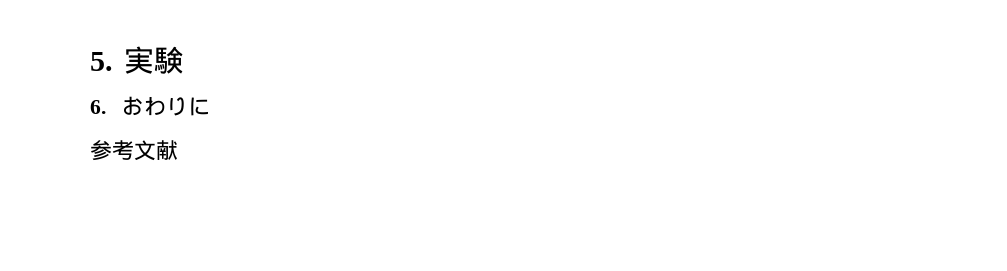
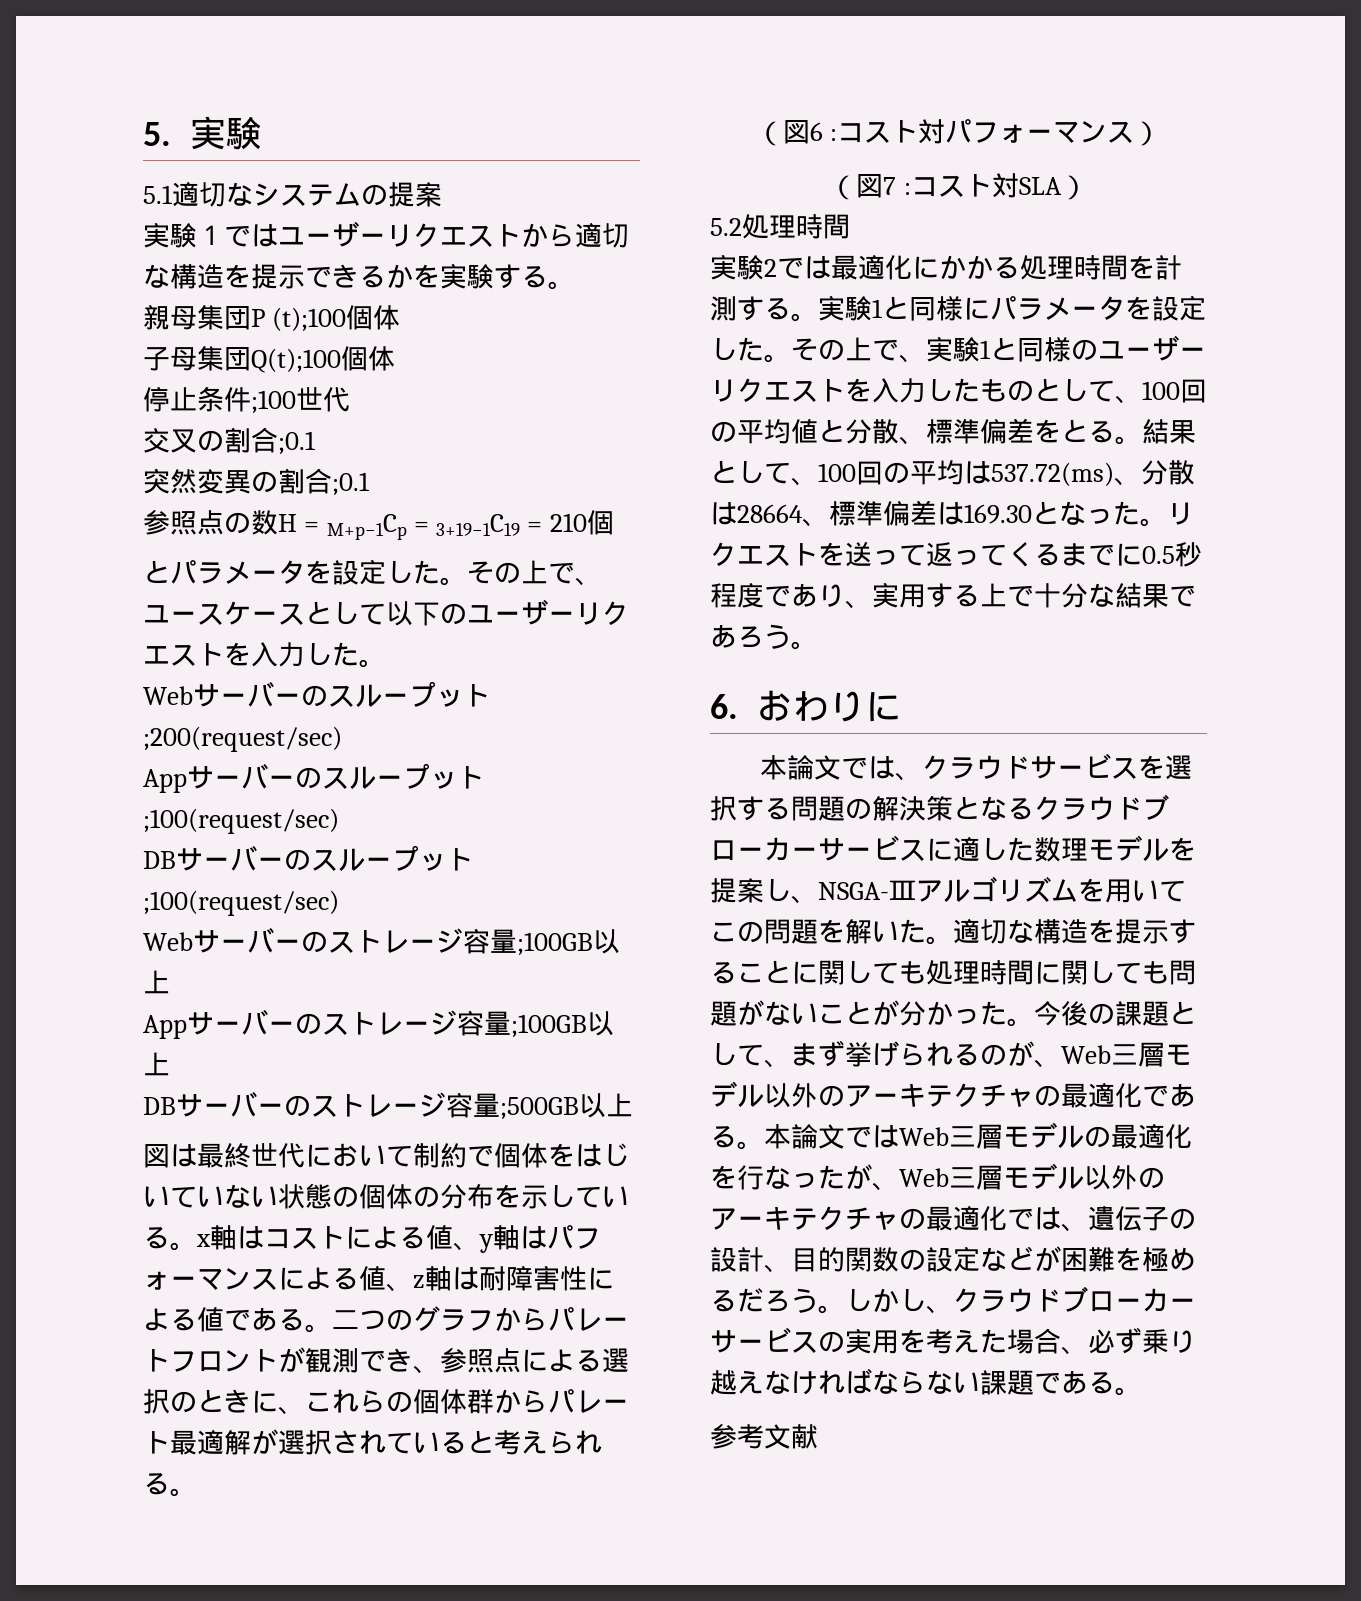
[90,96,210,116] 6.おわりに -> [143,181,442,207] [143,221,629,248] [143,263,575,290] [143,304,401,332] [143,346,395,373] [143,386,350,414] [143,427,316,455] [143,468,370,496] [143,510,614,540] [143,559,602,586] [143,599,629,626] [143,642,386,668] [143,681,490,707] [143,726,342,752] [143,763,484,793] [143,808,339,834] [143,845,473,871] [143,890,339,916] [143,928,620,956] [143,970,170,994] [143,1010,614,1039] [143,1052,170,1076] [143,1092,633,1120] [143,1143,629,1168] [143,1183,629,1209] [143,1225,601,1253] [143,1265,614,1292] [143,1306,629,1333] [143,1347,629,1374] [143,1389,629,1415] [143,1429,602,1455] [143,1472,197,1497] [755,119,1162,146] [829,173,1088,200] [710,214,850,239] [710,254,1182,280] [710,295,1206,322] [710,335,1206,363] [710,378,1207,404] [710,418,1196,445] [710,460,1195,486] [710,500,1194,527] [710,541,1202,567] [710,582,1196,609] [710,624,818,650] [710,690,901,722] [760,753,1193,781] [710,794,1169,821] [710,835,1196,862] [710,876,1186,904] [710,918,1196,945] [710,960,1196,985] [710,1000,1196,1027] [710,1040,1192,1068] [710,1081,1196,1108] [710,1122,1192,1150] [710,1163,1165,1191] [710,1205,1196,1232] [710,1246,1196,1273] [710,1286,1196,1314] [710,1327,1196,1355] [710,1368,1142,1396] 5.1適切なシステムの提案 // 実験１ではユーザーリクエストから適切な構造を提示できるかを実験する。 // 親母集団P (t);100個体 // 子母集団Q(t);100個体 // 停止条件;100世代 // 交叉の割合;0.1 // 突然変異の割合;0.1 // 参照点の数H = M+p−1Cp = 3+19−1C19 = 210個 // とパラメータを設定した。その上で、ユースケースとして以下のユーザーリクエストを入力した。 // Webサーバーのスループット;200(request/sec) // Appサーバーのスループット;100(request/sec) // DBサーバーのスループット;100(request/sec) // Webサーバーのストレージ容量;100GB以上 // Appサーバーのストレージ容量;100GB以上 // DBサーバーのストレージ容量;500GB以上 // 図は最終世代において制約で個体をはじいていない状態の個体の分布を示している。x軸はコストによる値、y軸はパフォーマンスによる値、z軸は耐障害性による値である。二つのグラフからパレートフロントが観測でき、参照点による選択のときに、これらの個体群からパレート最適解が選択されていると考えられる。 // （図6 :コスト対パフォーマンス） // （図7 :コスト対SLA） // 5.2処理時間 // 実験2では最適化にかかる処理時間を計測する。実験1と同様にパラメータを設定した。その上で、実験1と同様のユーザーリクエストを入力したものとして、100回の平均値と分散、標準偏差をとる。結果として、100回の平均は537.72(ms)、分散は28664、標準偏差は169.30となった。リクエストを送って返ってくるまでに0.5秒程度であり、実用する上で十分な結果であろう。 // 6.おわりに // 本論文では、クラウドサービスを選択する問題の解決策となるクラウドブローカーサービスに適した数理モデルを提案し、NSGA-Ⅲアルゴリズムを用いてこの問題を解いた。適切な構造を提示することに関しても処理時間に関しても問題がないことが分かった。今後の課題として、まず挙げられるのが、Web三層モデル以外のアーキテクチャの最適化である。本論文ではWeb三層モデルの最適化を行なったが、Web三層モデル以外のアーキテクチャの最適化では、遺伝子の設計、目的関数の設定などが困難を極めるだろう。しかし、クラウドブローカーサービスの実用を考えた場合、必ず乗り越えなければならない課題である。

